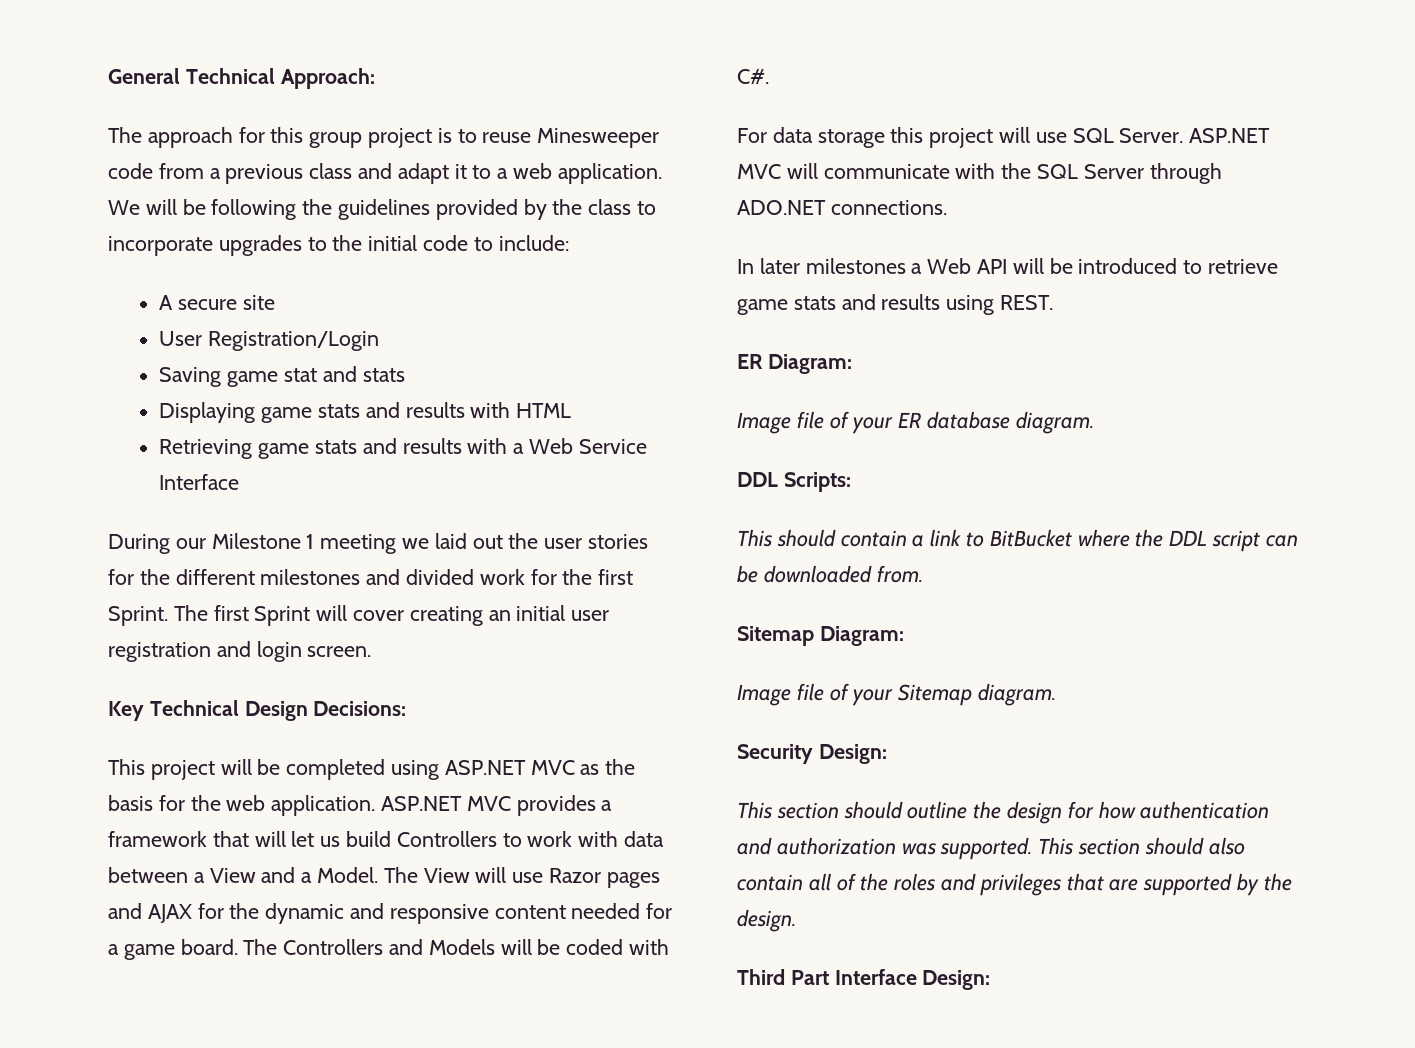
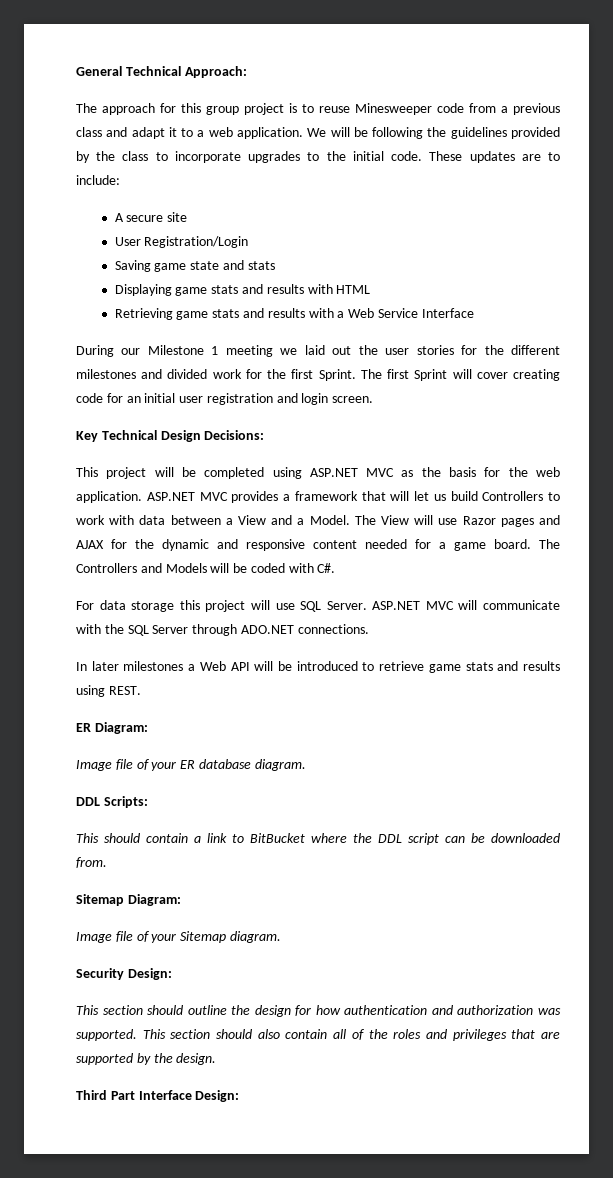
[423,235,469,251] code -> [391,151,541,163] code. These updates are
[284,368,318,382] stat -> [190,261,220,270] state
(483, 616) none -> [76,393,123,403] code for

